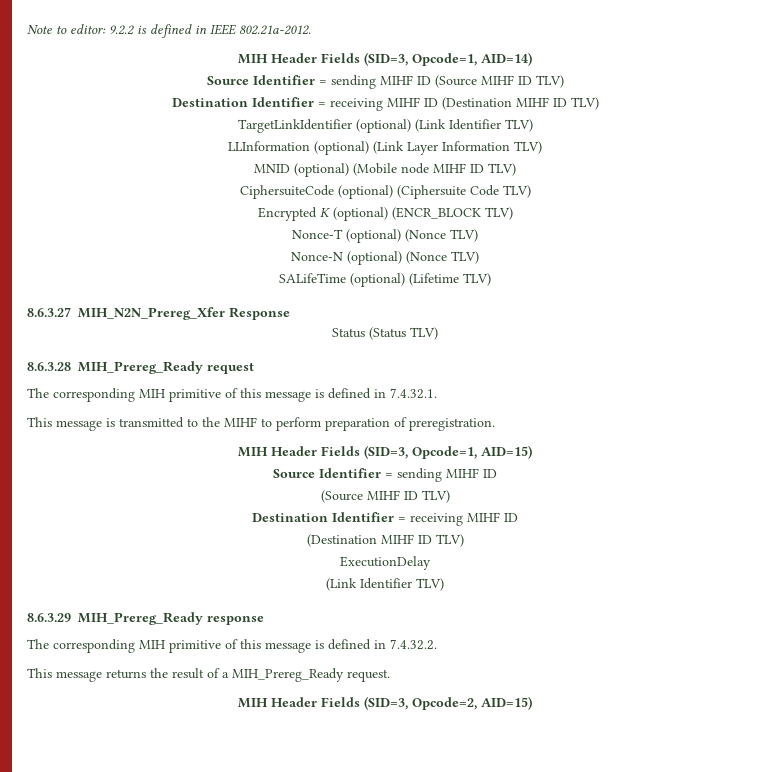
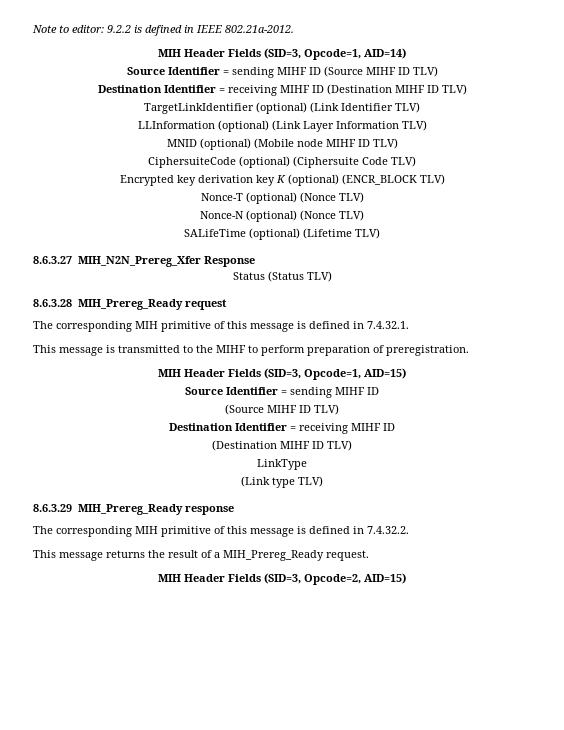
(317, 214) none -> [176,175,275,186] key derivation key
[340,556,431,570] [326,578,412,591] ExecutionDelay // (Link Identifier -> [257,459,307,470] [241,476,295,488] LinkType // (Link type

